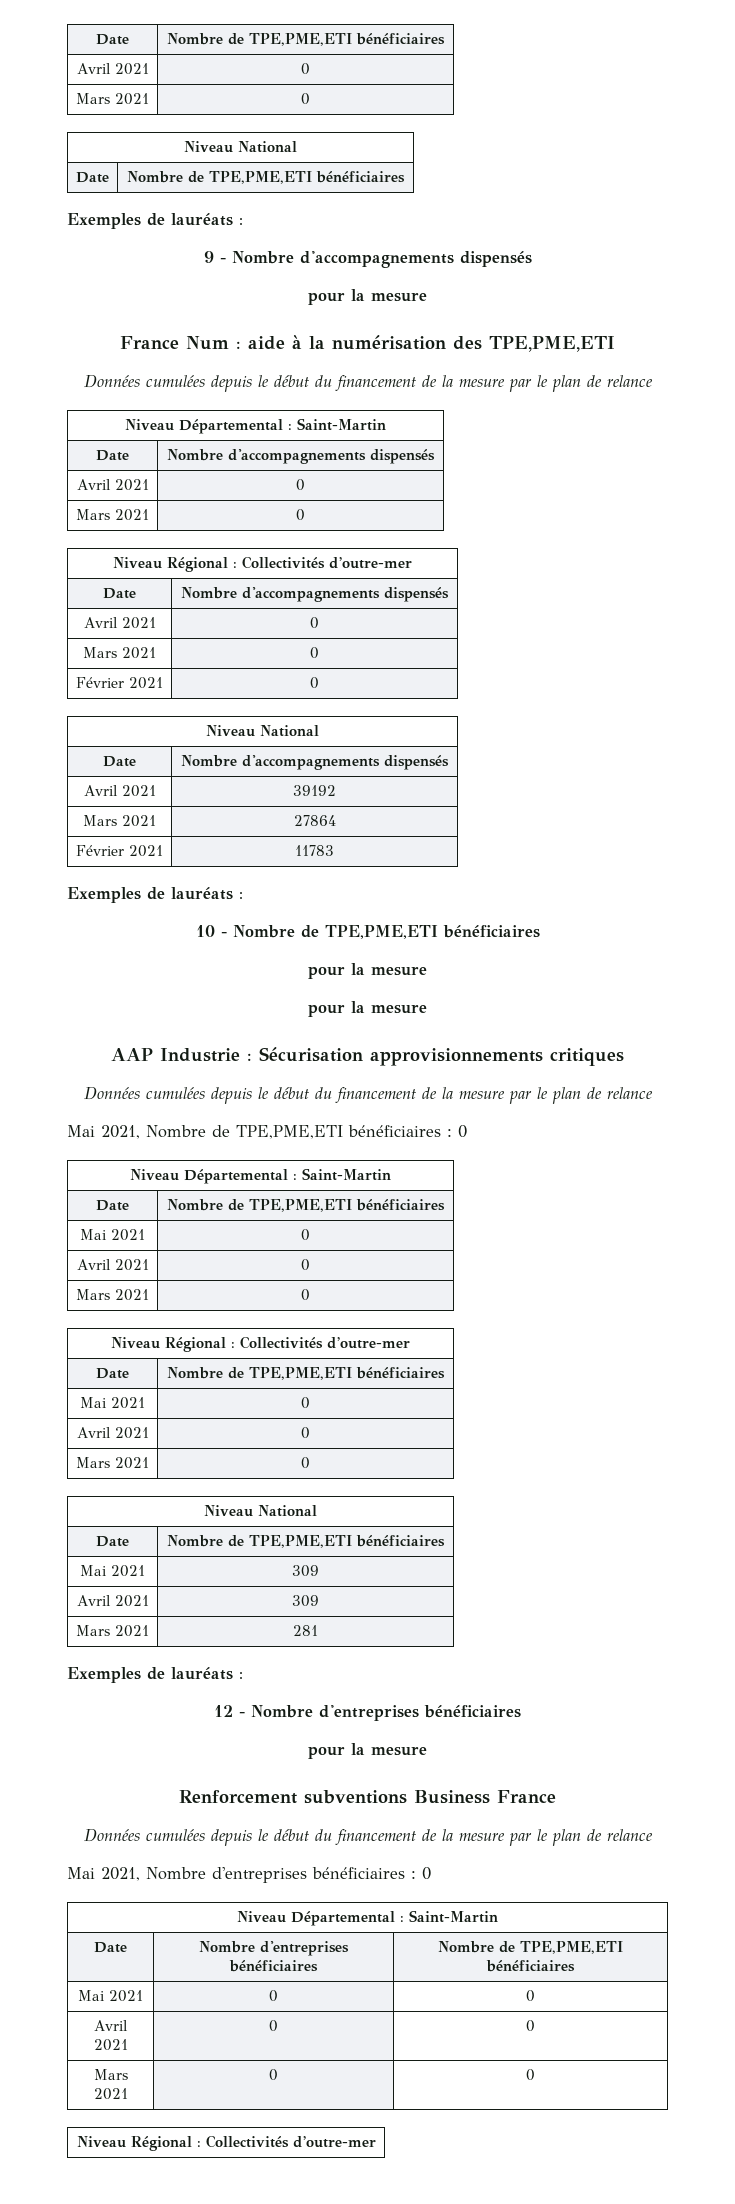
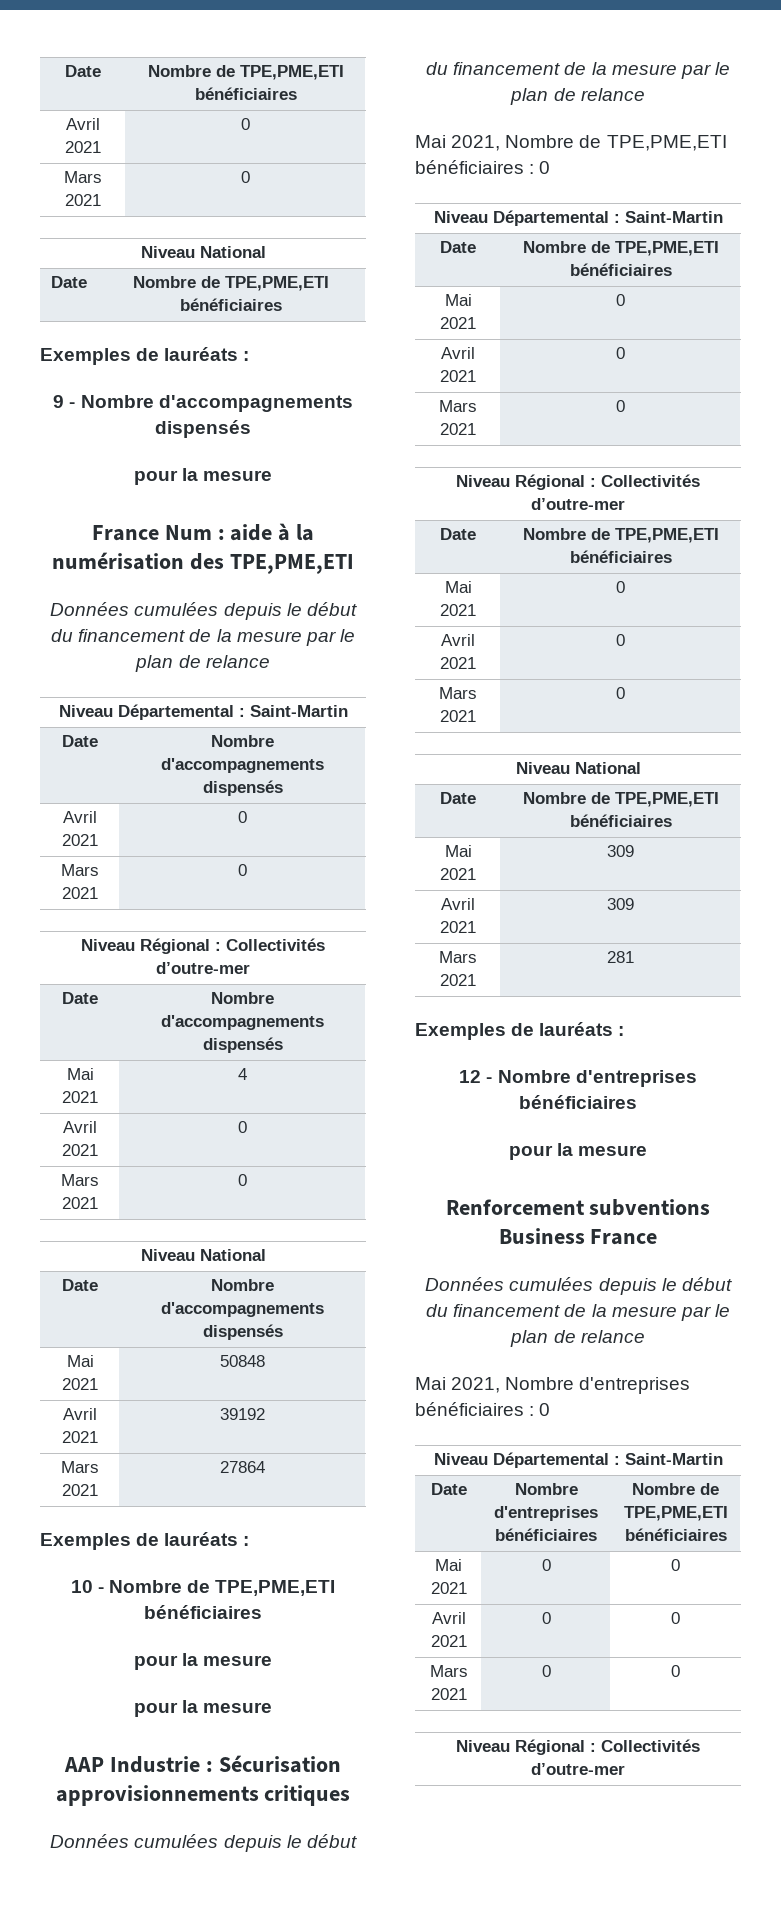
[83,617,156,629] [310,617,319,629] [83,647,156,659] [310,647,319,659] [76,677,163,689] [310,677,319,689] // Avril 2021 | 0 // Mars 2021 | 0 // Février 2021 | 0 -> [66,1068,94,1080] [62,1091,98,1103] [238,1068,248,1080] [63,1121,97,1133] [62,1144,98,1156] [238,1121,248,1133] [61,1174,99,1186] [62,1197,98,1209] [238,1174,248,1186] // Mai 2021 | 4 // Avril 2021 | 0 // Mars 2021 | 0
(449, 762) none -> [66,1355,94,1367] [62,1378,98,1390] [220,1355,265,1367] // Mai 2021 | 50848
[76,845,163,857] [295,845,334,856] // Février 2021 | 11783 -> (265, 1467) none

